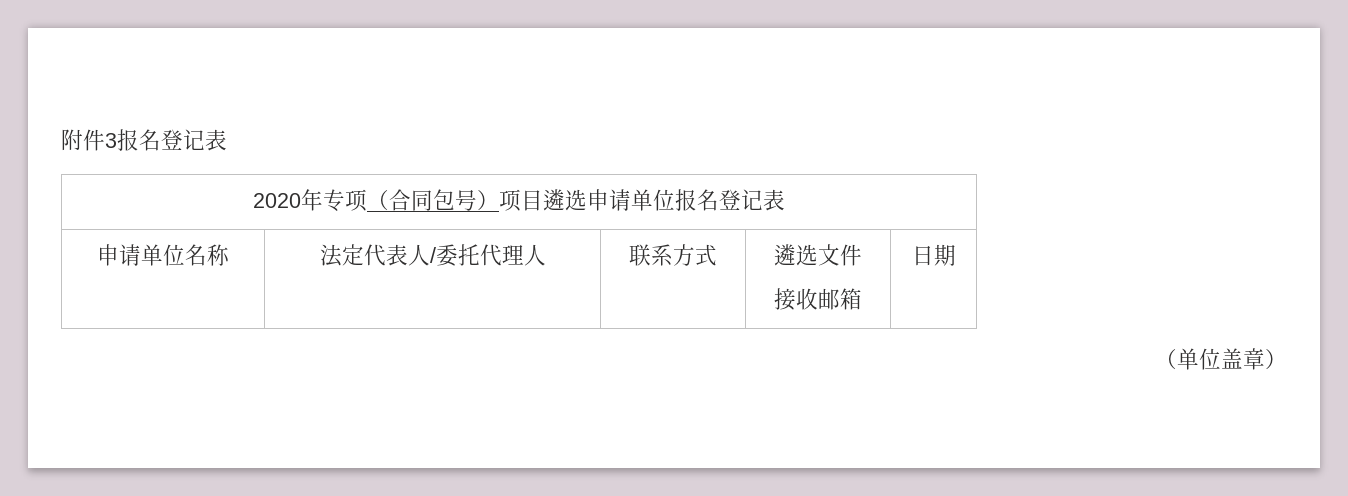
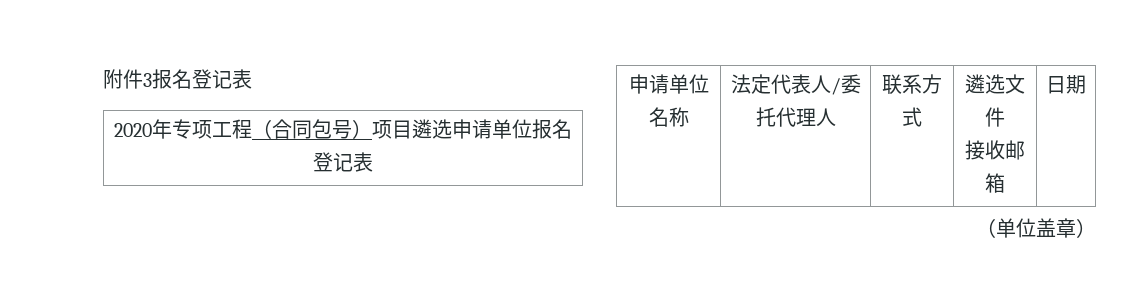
(367, 200) none -> [212,119,252,139] 工程

